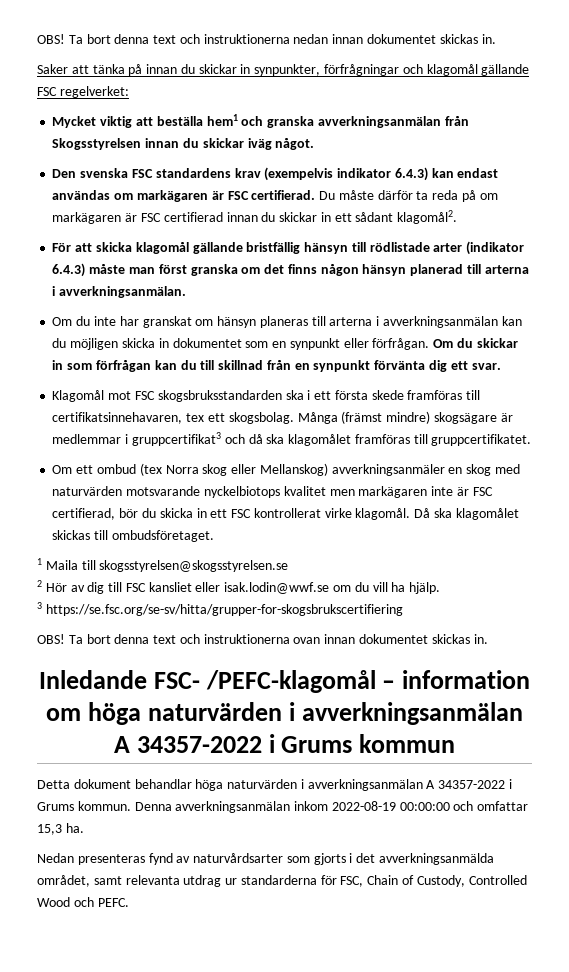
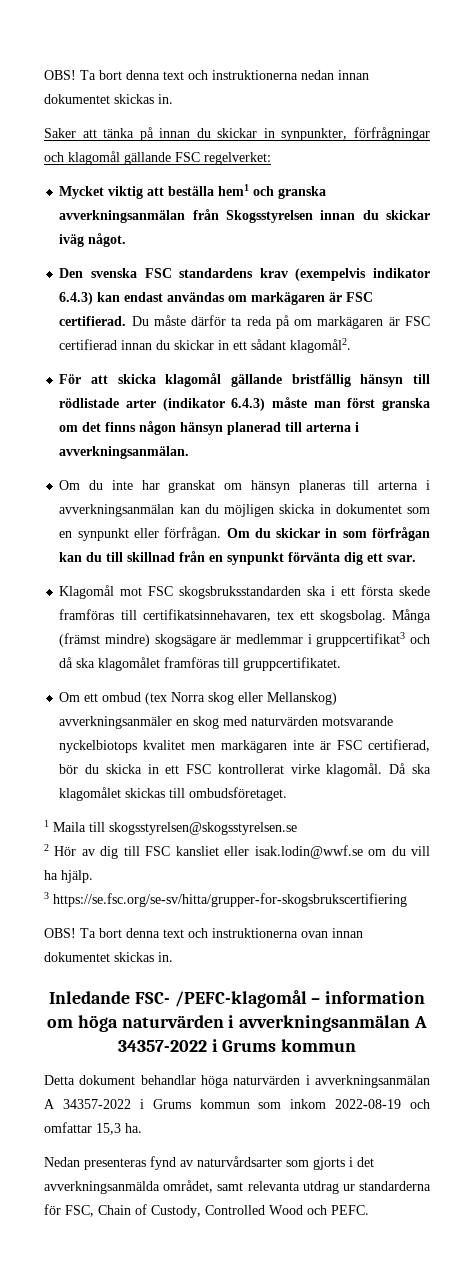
[77,801,291,813] kommun. Denna avverkningsanmälan -> [199,1099,282,1109] kommun som
[399,802,450,811] 00:00:00 -> (402, 1104) none

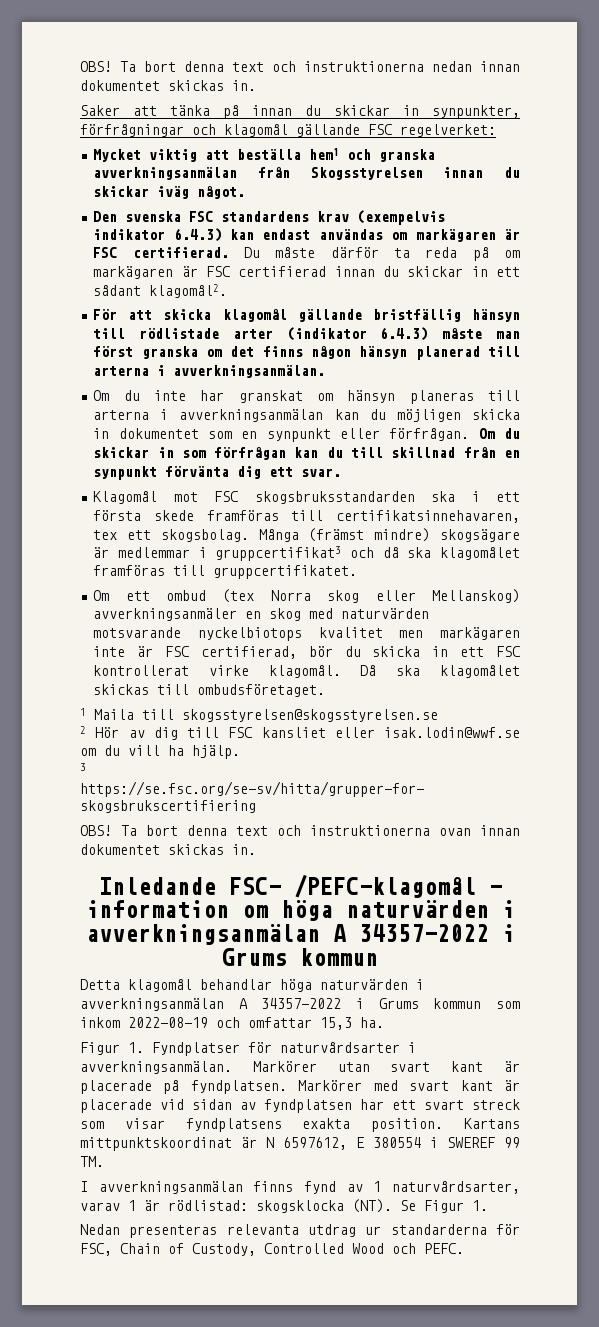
[79,1075,136,1085] dokument -> [128,979,192,992] klagomål
[44,1156,374,1170] [44,1180,244,1194] Nedan presenteras fynd av naturvårdsarter som gjorts i det avverkningsanmälda området, samt -> [80,1042,416,1056] [80,1061,520,1074] [80,1080,520,1094] [80,1099,520,1113] [80,1118,520,1132] [80,1137,520,1151] [80,1156,104,1167] [80,1181,520,1194] [80,1199,488,1213] [80,1224,218,1238] Figur 1. Fyndplatser för naturvårdsarter i avverkningsanmälan. Markörer utan svart kant är placerade på fyndplatsen. Markörer med svart kant är placerade vid sidan av fyndplatsen har ett svart streck som visar fyndplatsens exakta position. Kartans mittpunktskoordinat är N 6597612, E 380554 i SWEREF 99 TM. // I avverkningsanmälan finns fynd av 1 naturvårdsarter, varav 1 är rödlistad: skogsklocka (NT). Se Figur 1. // Nedan presenteras

